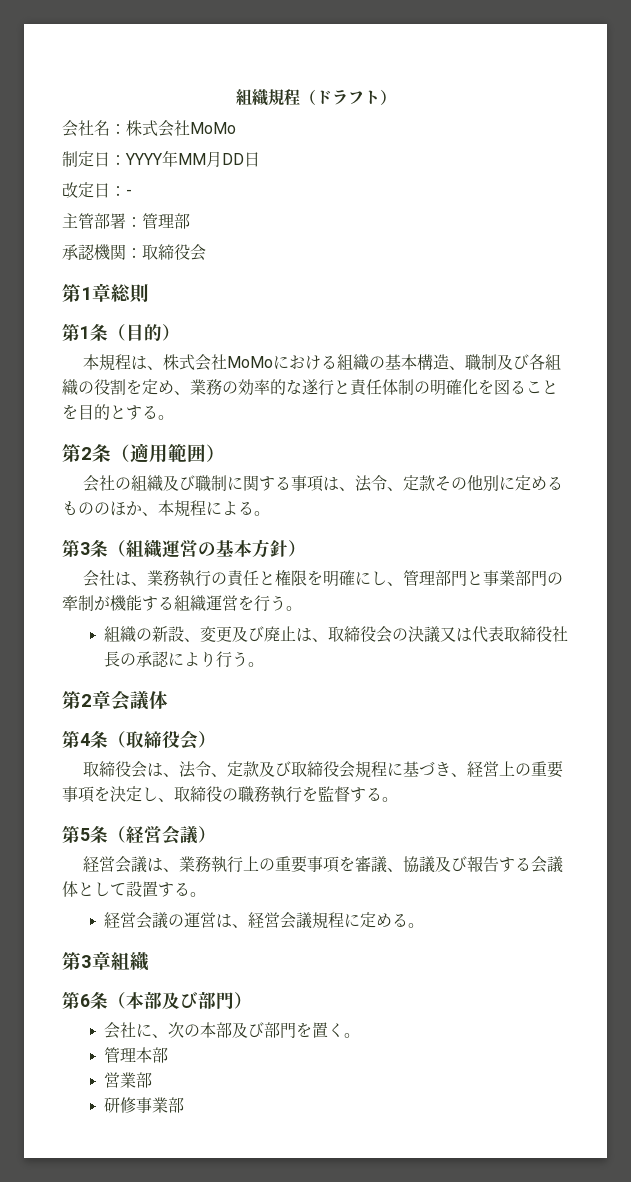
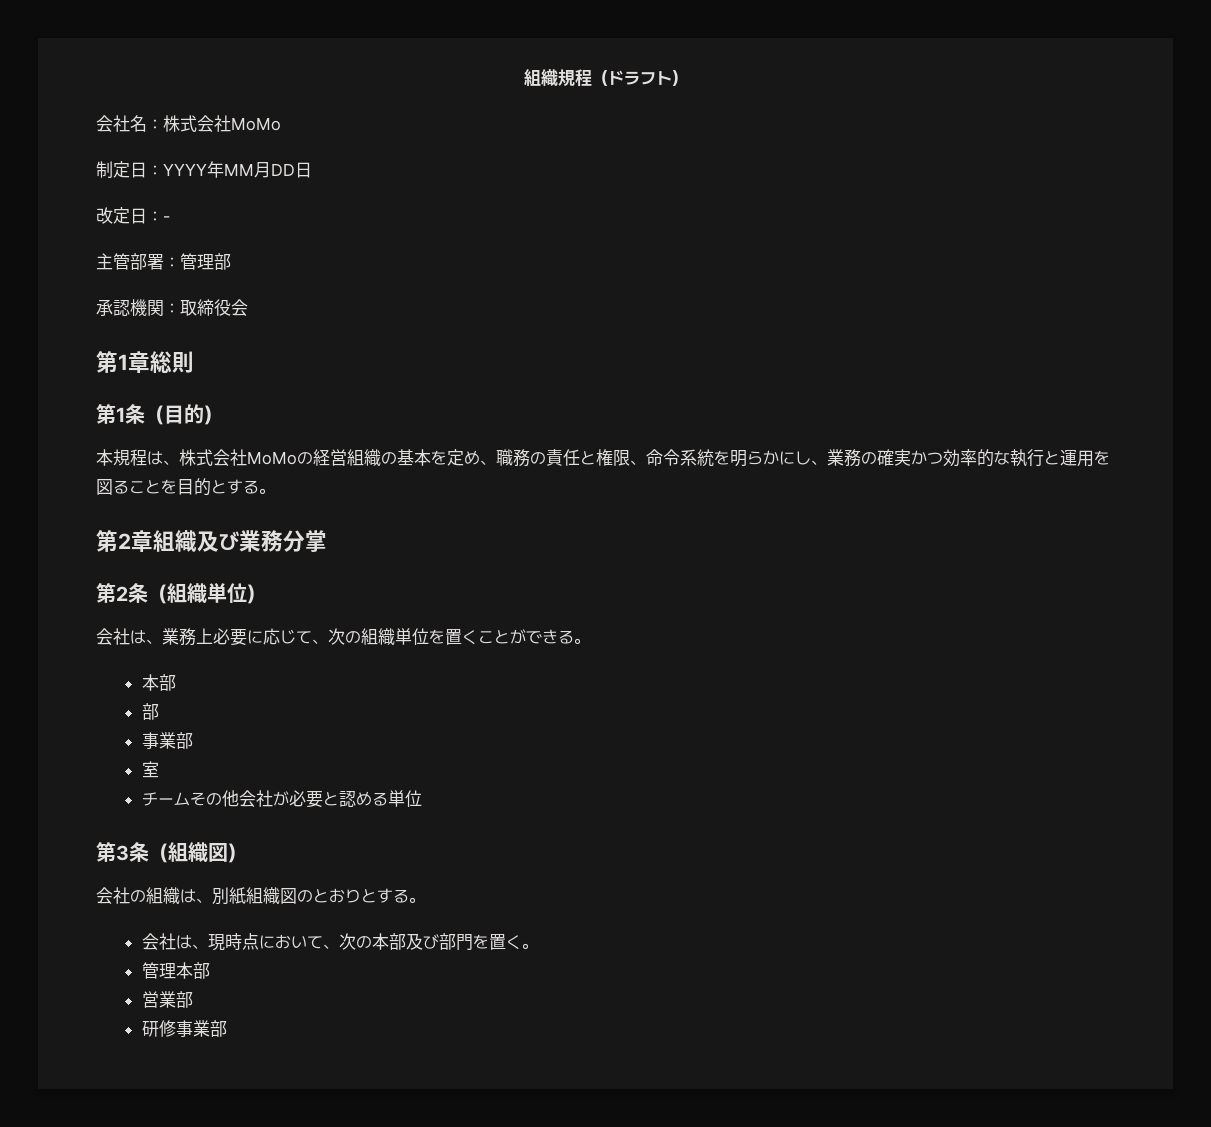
[273,355,338,370] における -> [297,449,347,466] の経営
[417,354,562,371] [62,379,478,396] 構造、職制及び各組織の役割を定め、業務の効率的な遂行と責任体制の明確化 -> [431,449,1094,467] を定め、職務の責任と権限、命令系統を明らかにし、業務の確実かつ効率的な執行と運用
[92,443,225,463] [83,475,564,492] [62,500,270,517] [62,539,288,558] 条（適用範囲） // 会社の組織及び職制に関する事項は、法令、定款その他別に定めるもののほか、本規程による。 // 第3条（組織運営の基本方針 -> [131,530,327,552] [96,583,247,604] 章組織及び業務分掌 // 第2条（組織単位
[179,570,564,587] [62,595,302,612] [104,626,569,643] [104,651,265,668] [62,690,168,711] [62,730,216,750] [83,761,564,778] [62,786,398,803] [62,825,216,845] [83,855,564,873] [62,881,206,897] [104,912,425,929] [62,951,150,971] [62,991,252,1010] [104,1022,153,1039] 執行の責任と権限を明確にし、管理部門と事業部門の牽制が機能する組織運営を行う。 // 組織の新設、変更及び廃止は、取締役会の決議又は代表取締役社長の承認により行う。 // 第2章会議体 // 第4条（取締役会） // 取締役会は、法令、定款及び取締役会規程に基づき、経営上の重要事項を決定し、取締役の職務執行を監督する。 // 第5条（経営会議） // 経営会議は、業務執行上の重要事項を審議、協議及び報告する会議体として設置する。 // 経営会議の運営は、経営会議規程に定める。 // 第3章組織 // 第6条（本部及び部門） // 会社に -> [196,628,590,646] [141,674,176,691] [141,703,159,720] [141,732,193,749] [141,761,159,778] [141,790,422,808] [96,842,247,863] [96,887,425,905] [141,933,323,951] 上必要に応じて、次の組織単位を置くことができる。 // 本部 // 部 // 事業部 // 室 // チームその他会社が必要と認める単位 // 第3条（組織図） // 会社の組織は、別紙組織図のとおりとする。 // 会社は、現時点において

